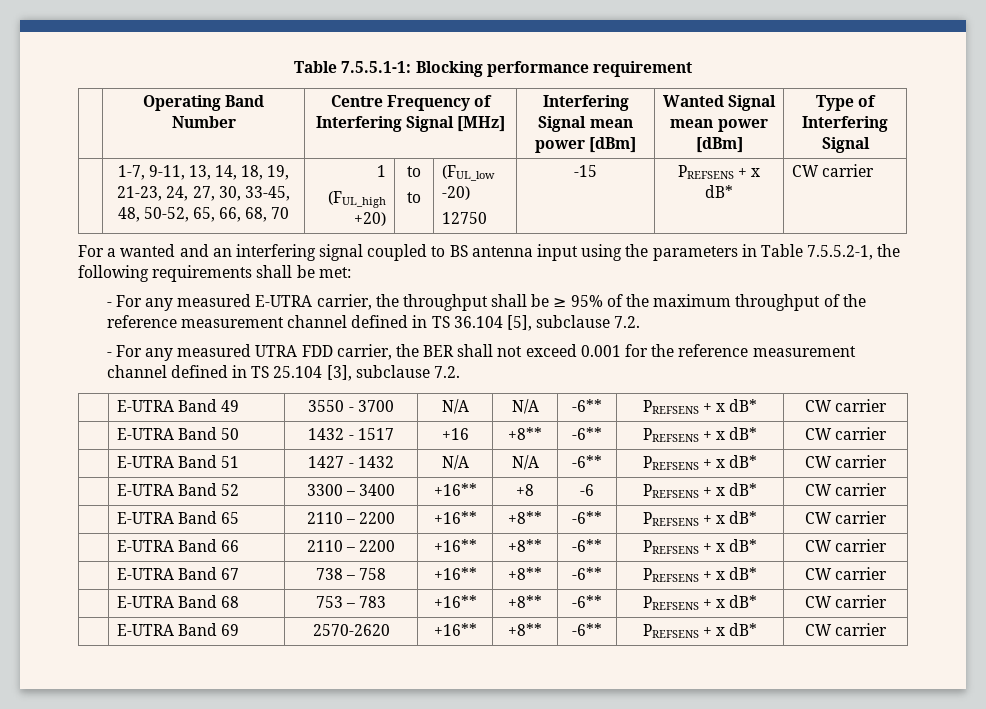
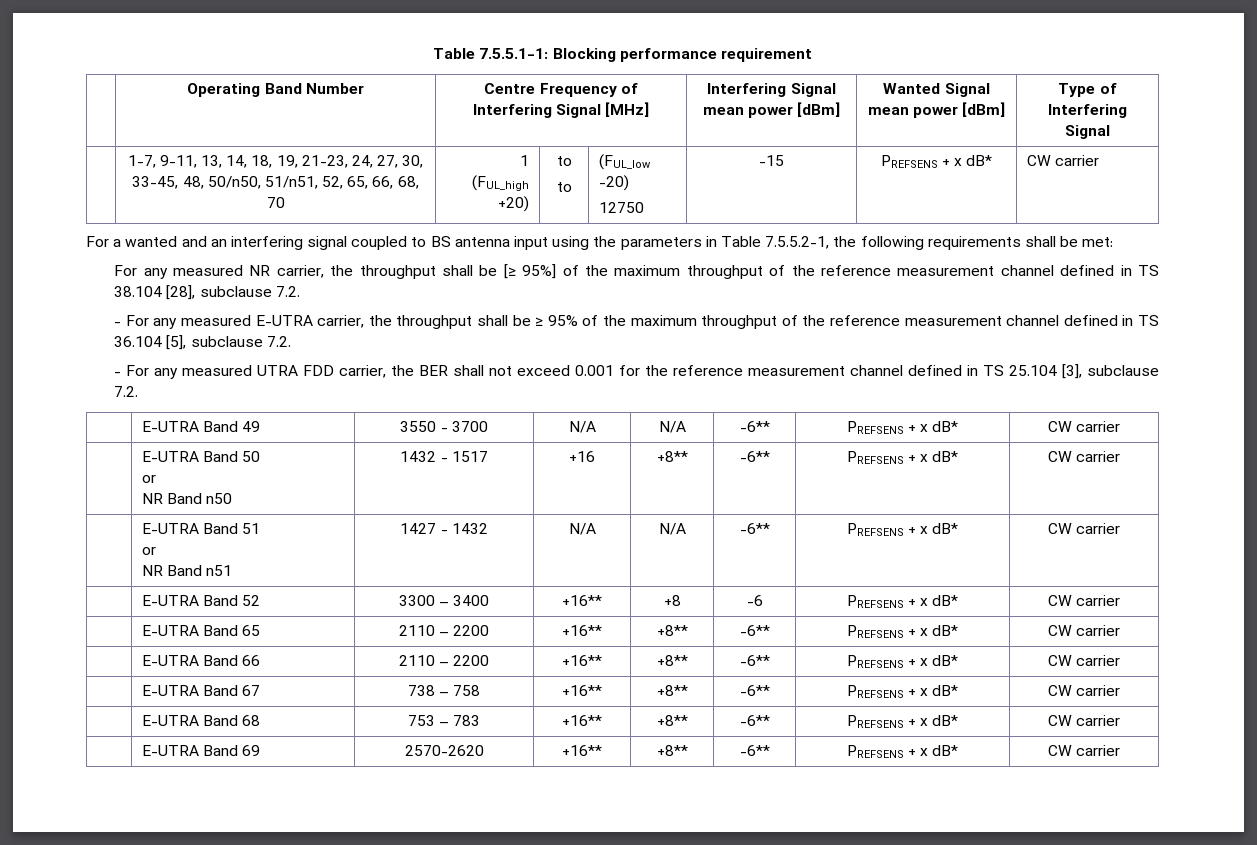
[143,207,189,222] 50-52, -> [207,176,344,189] 50/n50, 51/n51, 52,
(351, 272) none -> [114,264,1160,279] [114,285,300,300] // For any measured NR carrier, the throughput shall be [≥ 95%] of the maximum throughput of the reference measurement channel defined in TS 38.104 [28], subclause 7.2.
(239, 434) none -> [141,475,156,483] [141,493,233,504] // or // NR Band n50
(239, 462) none -> [141,547,156,555] [141,565,233,576] // or // NR Band n51

